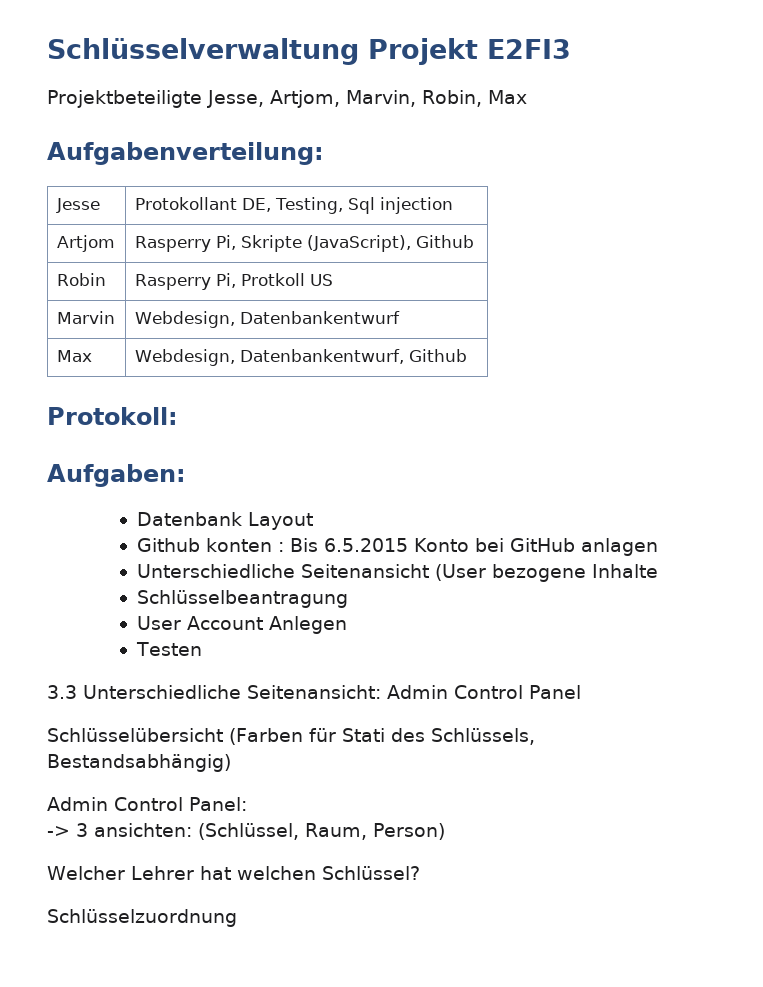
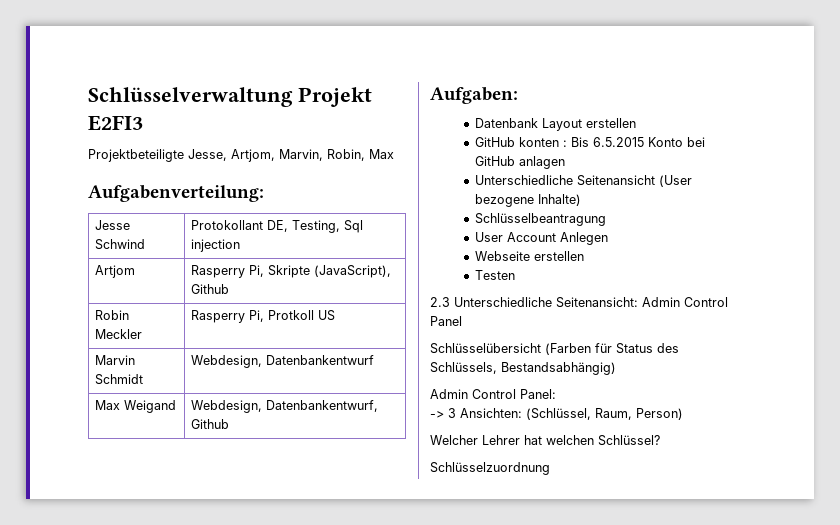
(100, 205) none -> [95,239,146,250] Schwind
(106, 279) none -> [95,329,143,339] Meckler
(115, 317) none -> [95,374,144,385] Schmidt
(92, 356) none -> [124,400,177,413] Weigand
[47,407,178,425] // Protokoll: -> (230, 424) none
[136,538,200,552] // Github -> [586,118,637,128] [475,137,516,147] erstellen // GitHub
[591,564,658,578] Inhalte -> [538,194,582,206] Inhalte)
(347, 625) none -> [475,251,585,261] // Webseite erstellen
[47,685,77,699] 3.3 -> [430,297,450,307] 2.3
[341,728,385,742] Stati -> [616,343,653,354] Status
[94,823,192,837] ansichten: -> [460,408,522,418] Ansichten:

